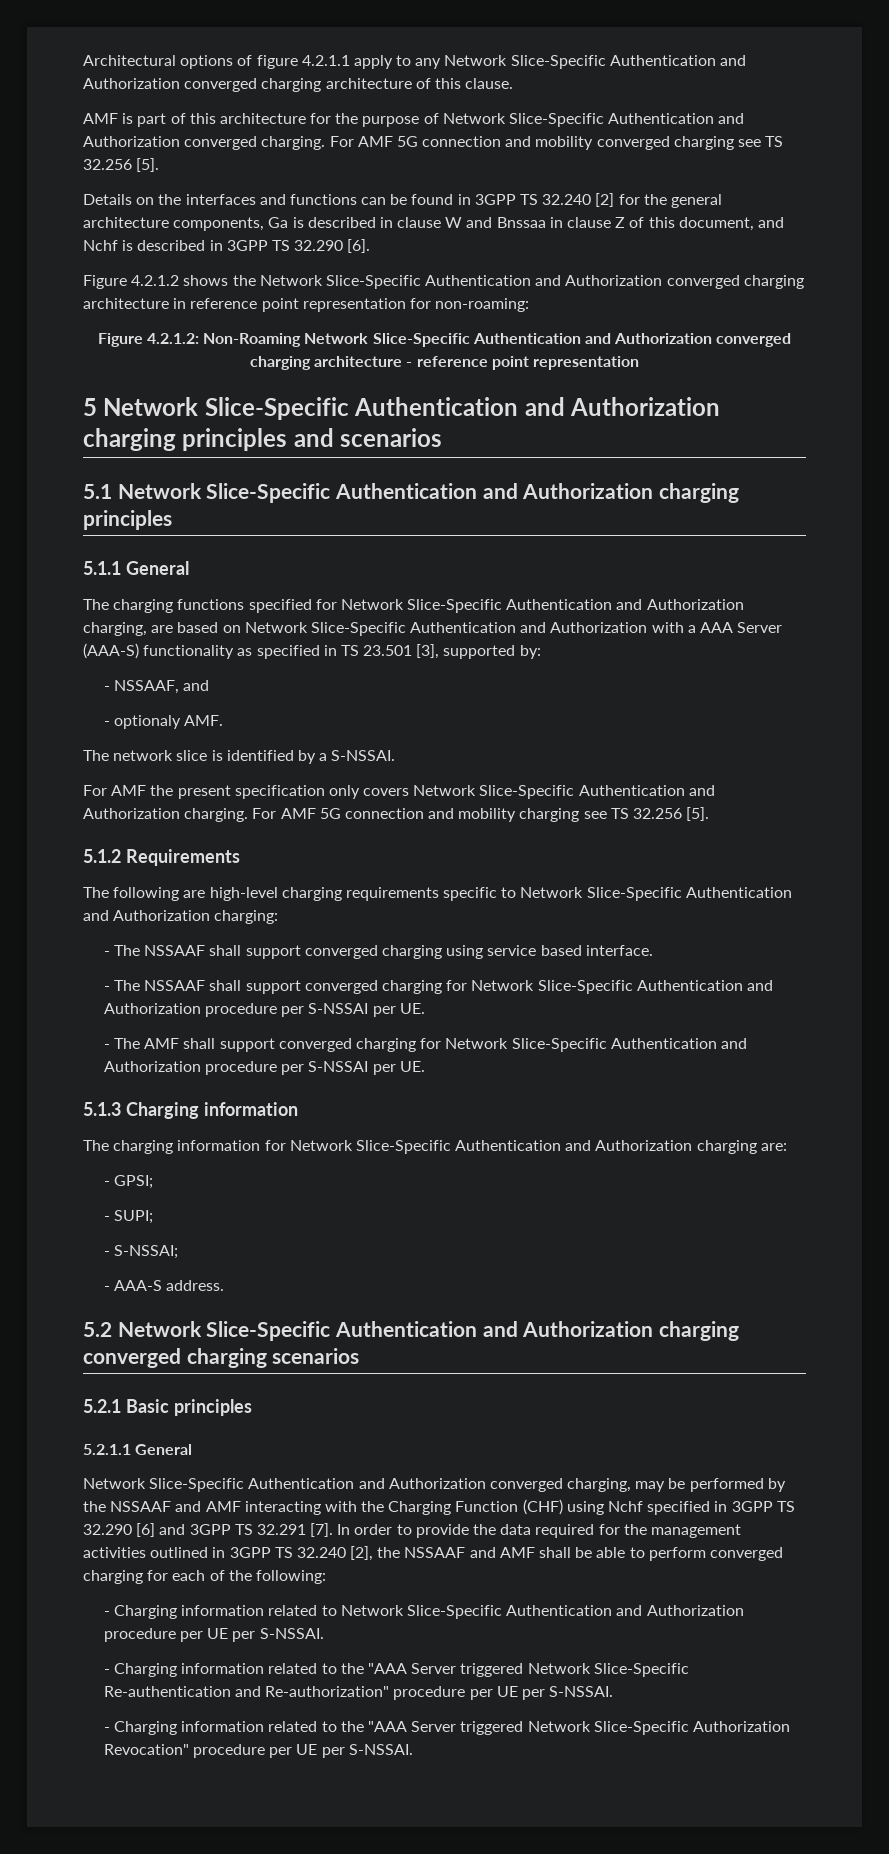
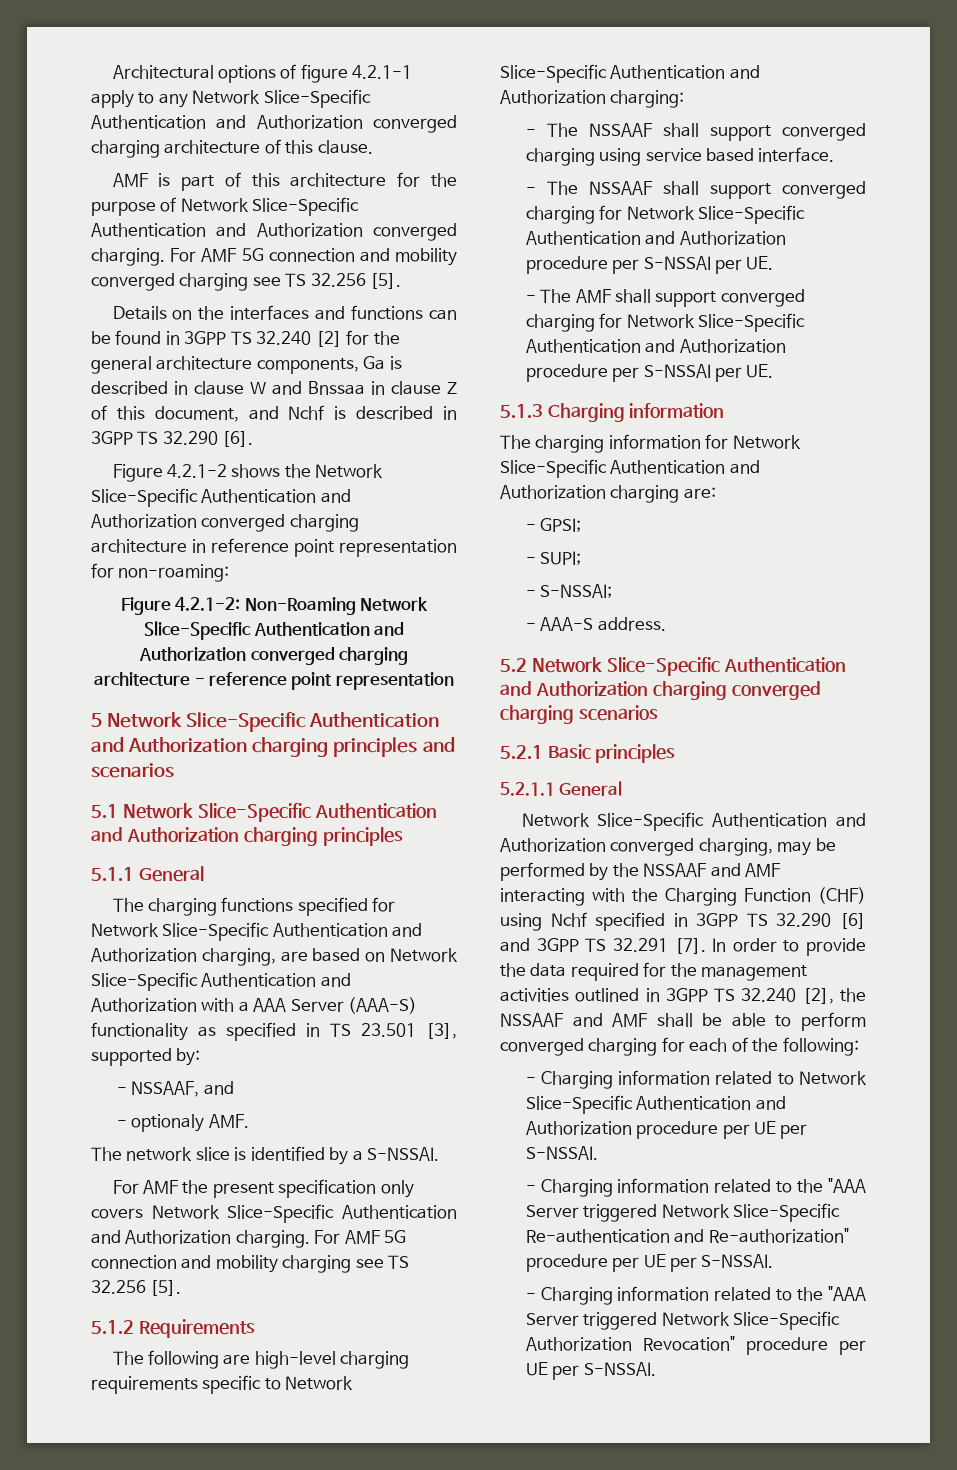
[301,55,350,66] 4.2.1.1 -> [352,65,413,79] 4.2.1-1
[131,275,180,286] 4.2.1.2 -> [166,464,227,478] 4.2.1-2
[146,333,199,344] 4.2.1.2: -> [175,597,241,611] 4.2.1-2:

